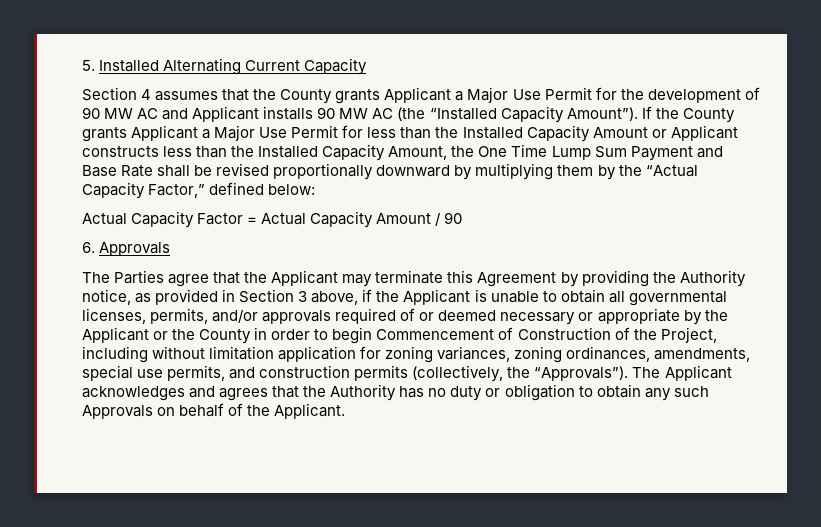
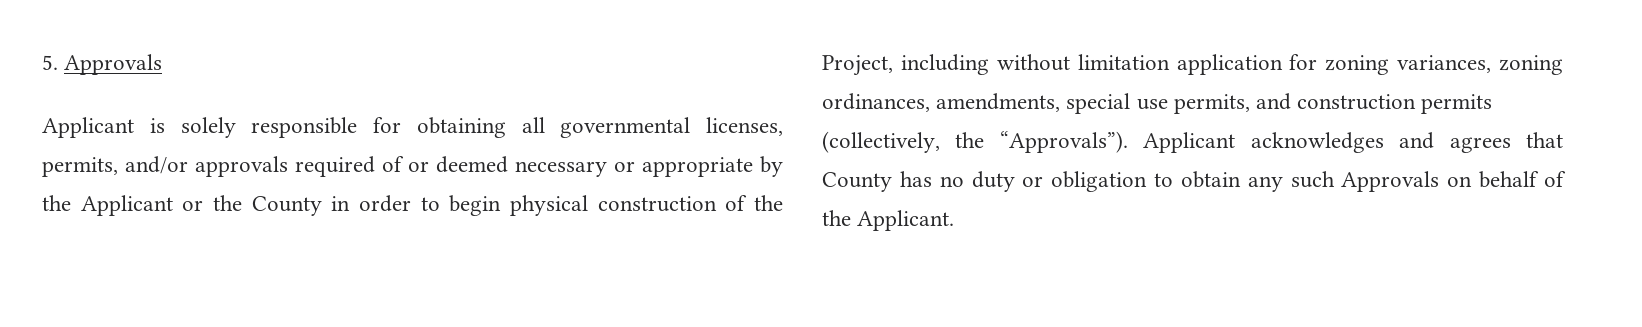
[99,58,368,75] [82,87,760,104] [82,106,735,123] [82,125,738,142] [82,144,723,161] [82,163,698,180] [82,182,316,199] [82,211,463,228] [82,242,171,256] [82,270,746,287] [82,289,605,305] Installed Alternating Current Capacity // Section 4 assumes that the County grants Applicant a Major Use Permit for the development of 90 MW AC and Applicant installs 90 MW AC (the “Installed Capacity Amount”). If the County grants Applicant a Major Use Permit for less than the Installed Capacity Amount or Applicant constructs less than the Installed Capacity Amount, the One Time Lump Sum Payment and Base Rate shall be revised proportionally downward by multiplying them by the “Actual Capacity Factor,” defined below: // Actual Capacity Factor = Actual Capacity Amount / 90 // 6. Approvals // The Parties agree that the Applicant may terminate this Agreement by providing the Authority notice, as provided in Section 3 above, if the Applicant is unable to obtain -> [64,54,163,75] [42,117,506,138] Approvals // Applicant is solely responsible for obtaining
[376,327,611,340] Commencement of Construction -> [510,195,717,216] physical construction
[632,367,661,378] The -> (1128, 142) none
[303,384,397,401] the Authority -> [822,172,892,192] County

